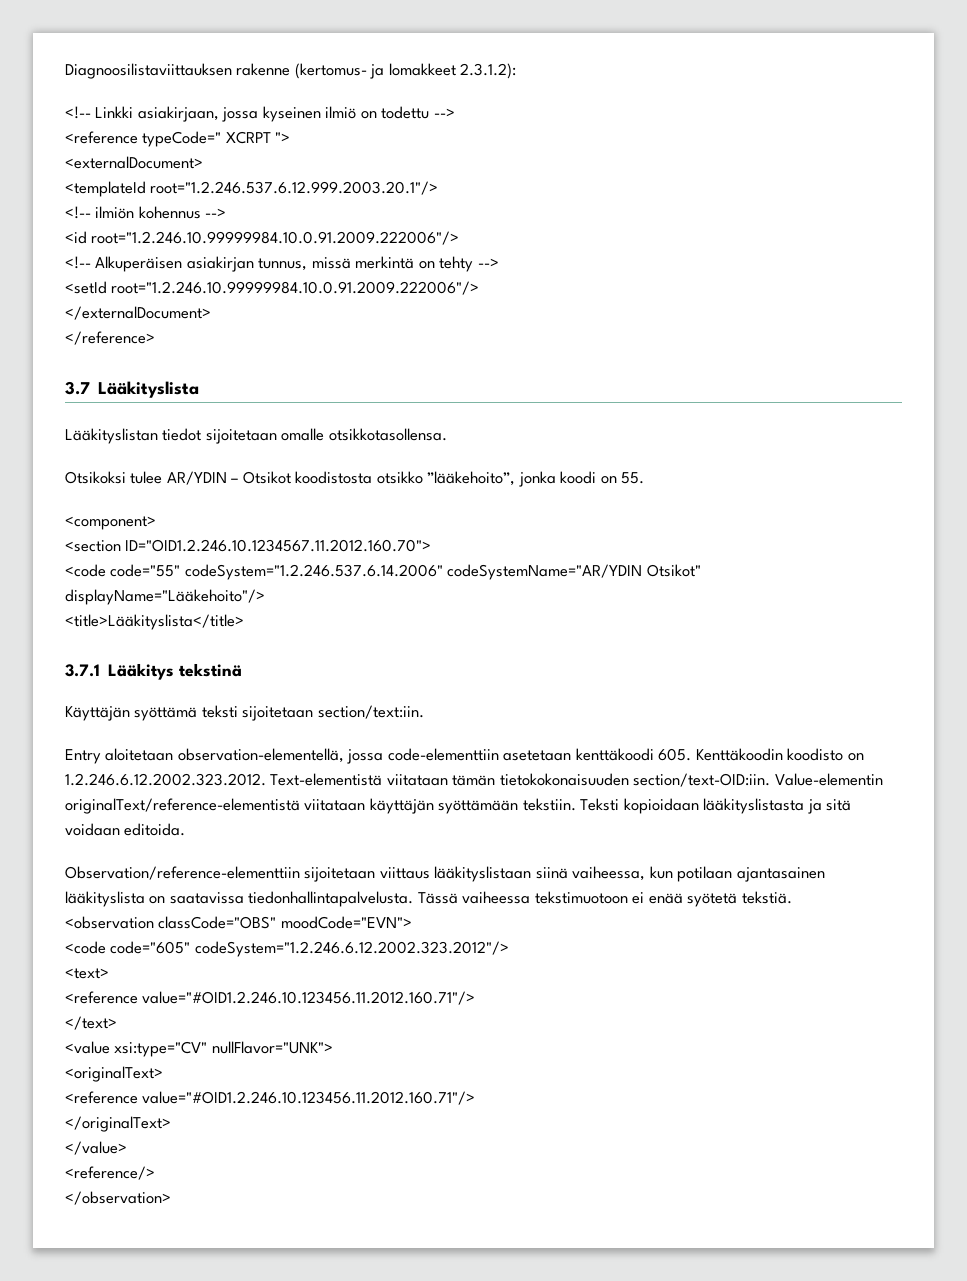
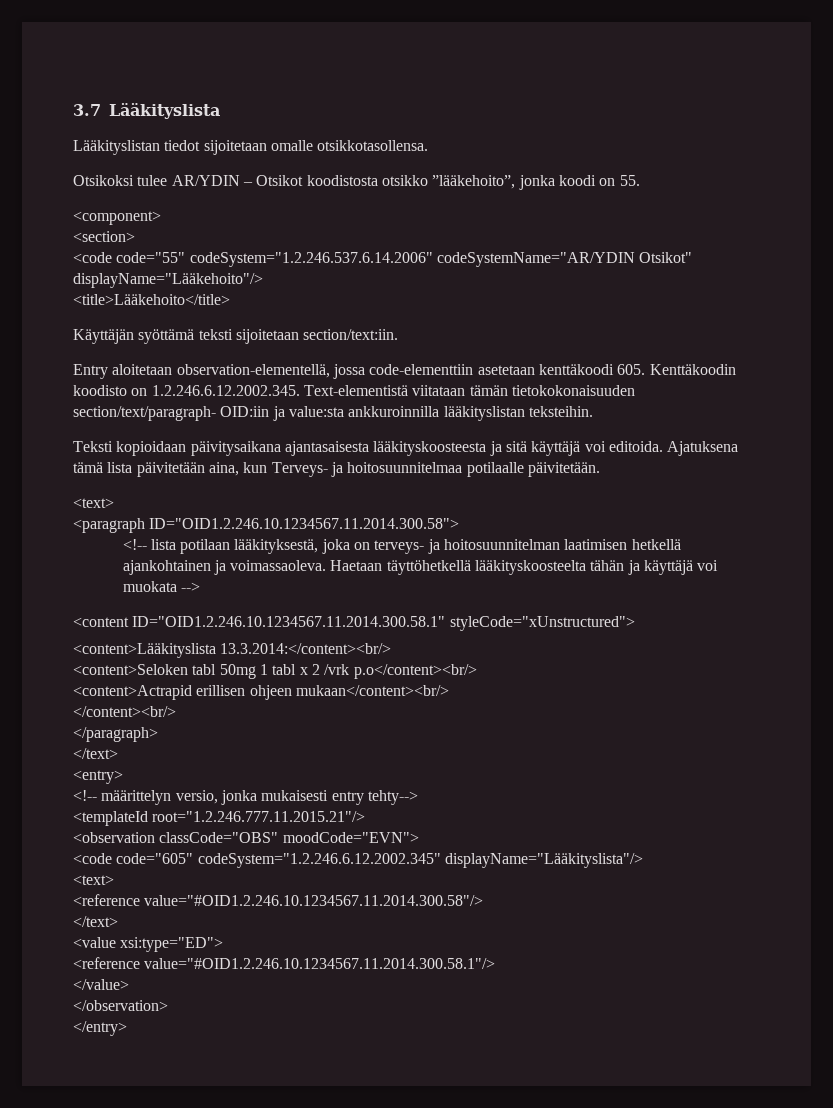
[65,63,517,79] [65,106,455,122] [65,131,291,147] [65,156,203,169] [65,181,439,197] [65,206,227,219] [65,231,460,245] [65,256,499,272] [65,281,480,295] [65,306,211,320] [65,331,155,345] Diagnoosilistaviittauksen rakenne (kertomus- ja lomakkeet 2.3.1.2): // <!-- Linkki asiakirjaan, jossa kyseinen ilmiö on todettu --> // <reference typeCode=" XCRPT "> // <externalDocument> // <templateId root="1.2.246.537.6.12.999.2003.20.1"/> // <!-- ilmiön kohennus --> // <id root="1.2.246.10.99999984.10.0.91.2009.222006"/> // <!-- Alkuperäisen asiakirjan tunnus, missä merkintä on tehty --> // <setId root="1.2.246.10.99999984.10.0.91.2009.222006"/> // </externalDocument> // </reference> // -> (73, 110) none
[65,539,432,552] <section ID="OID1.2.246.10.1234567.11.2012.160.70"> -> [73,231,135,242] <section>
[65,614,244,630] [65,663,243,680] <title>Lääkityslista</title> // 3.7.1 Lääkitys tekstinä -> [73,294,230,305] <title>Lääkehoito</title>
[65,773,266,786] 1.2.246.6.12.2002.323.2012. -> [151,385,300,396] 1.2.246.6.12.2002.345.
[633,773,883,787] [65,798,852,814] [65,823,186,836] [65,866,825,882] [65,891,792,907] section/text-OID:iin. Value-elementin originalText/reference-elementistä viitataan käyttäjän syöttämään tekstiin. Teksti kopioidaan lääkityslistasta ja sitä voidaan editoida. // Observation/reference-elementtiin sijoitetaan viittaus lääkityslistaan siinä vaiheessa, kun potilaan ajantasainen lääkityslista on saatavissa tiedonhallintapalvelusta. Tässä vaiheessa tekstimuotoon ei enää syötetä tekstiä. -> [73,406,593,421] [73,441,739,456] [73,462,600,477] [73,498,114,508] [73,518,460,533] [122,539,681,554] [122,560,719,575] [122,581,200,592] [73,616,635,631] [73,643,392,658] [73,664,477,679] [73,685,449,700] [73,706,176,717] [73,727,158,742] [73,748,118,759] [73,770,123,784] [73,790,418,805] [73,811,366,826] section/text/paragraph- OID:iin ja value:sta ankkuroinnilla lääkityslistan teksteihin. // Teksti kopioidaan päivitysaikana ajantasaisesta lääkityskoosteesta ja sitä käyttäjä voi editoida. Ajatuksena tämä lista päivitetään aina, kun Terveys- ja hoitosuunnitelmaa potilaalle päivitetään. // <text> // <paragraph ID="OID1.2.246.10.1234567.11.2014.300.58"> // <!-- lista potilaan lääkityksestä, joka on terveys- ja hoitosuunnitelman laatimisen hetkellä ajankohtainen ja voimassaoleva. Haetaan täyttöhetkellä lääkityskoosteelta tähän ja käyttäjä voi muokata --> // <content ID="OID1.2.246.10.1234567.11.2014.300.58.1" styleCode="xUnstructured"> // <content>Lääkityslista 13.3.2014:</content><br/> // <content>Seloken tabl 50mg 1 tabl x 2 /vrk p.o</content><br/> // <content>Actrapid erillisen ohjeen mukaan</content><br/> // </content><br/> // </paragraph> // </text> // <entry> // <!-- määrittelyn versio, jonka mukaisesti entry tehty--> // <templateId root="1.2.246.777.11.2015.21"/>
[194,941,509,957] codeSystem="1.2.246.6.12.2002.323.2012"/> -> [197,853,643,868] codeSystem="1.2.246.6.12.2002.345" displayName="Lääkityslista"/>
[142,991,476,1005] value="#OID1.2.246.10.123456.11.2012.160.71"/> -> [144,895,484,906] value="#OID1.2.246.10.1234567.11.2014.300.58"/>
[114,1041,333,1057] [65,1066,163,1082] [65,1091,476,1105] [65,1116,171,1132] xsi:type="CV" nullFlavor="UNK"> // <originalText> // <reference value="#OID1.2.246.10.123456.11.2012.160.71"/> // </originalText> -> [120,937,224,952] [73,957,496,969] xsi:type="ED"> // <reference value="#OID1.2.246.10.1234567.11.2014.300.58.1"/>
[65,1166,155,1180] [65,1191,171,1205] <reference/> // </observation> -> [73,1000,168,1011] [73,1021,127,1036] </observation> // </entry>

